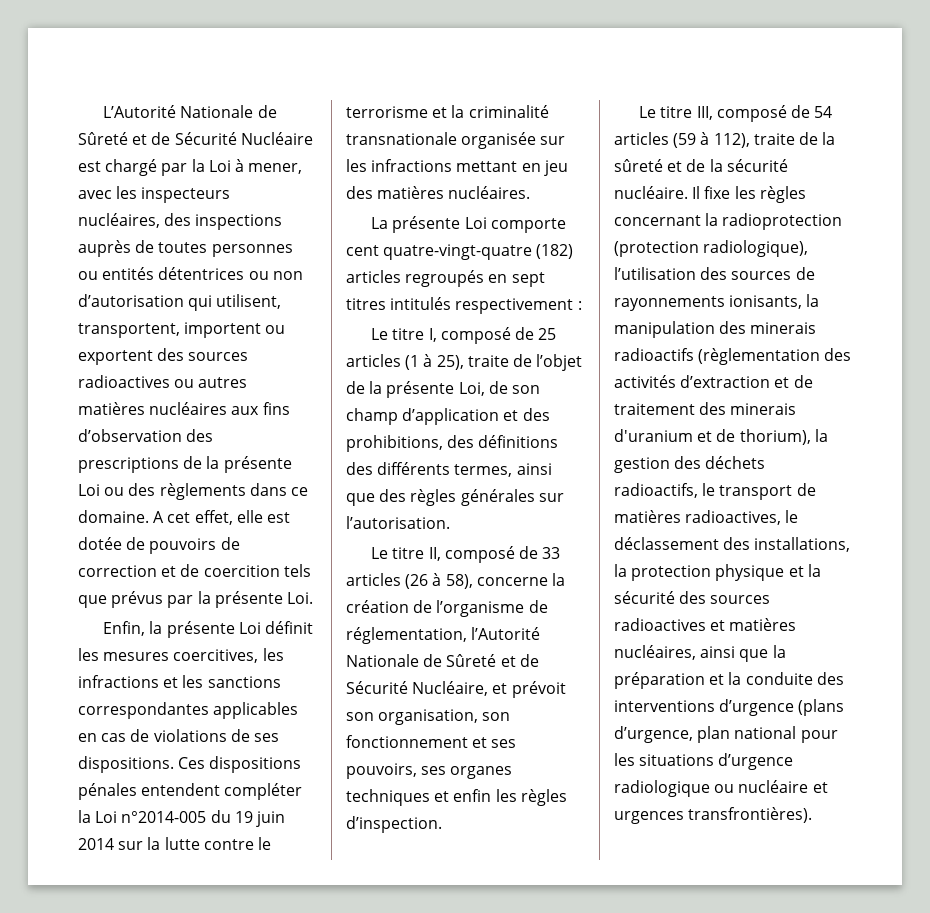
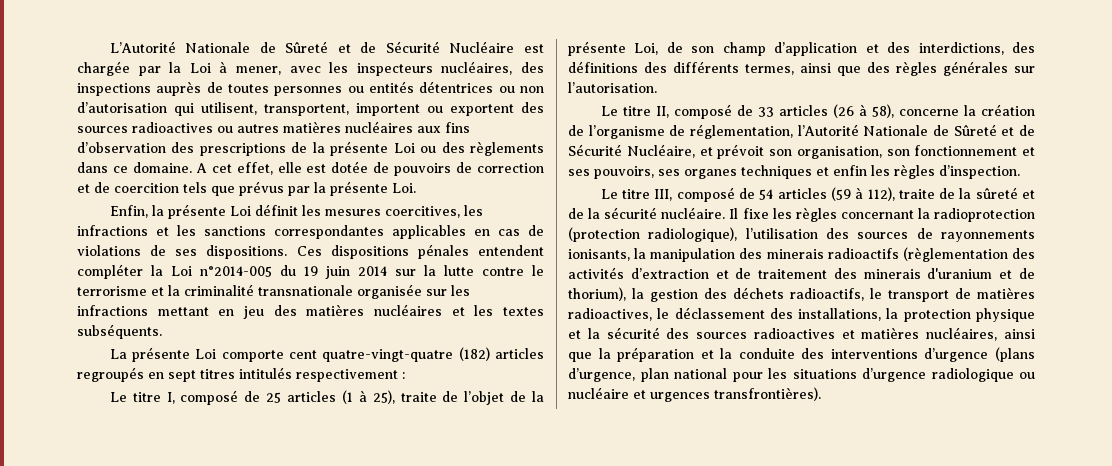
[105,159,158,176] chargé -> [77,61,130,76] chargée
[448,186,531,199] nucléaires. -> [374,304,544,316] [77,324,162,339] nucléaires et les textes subséquents.
[346,435,443,452] prohibitions, -> [918,42,1004,55] interdictions,

